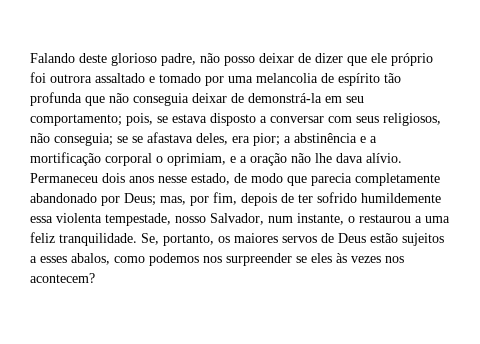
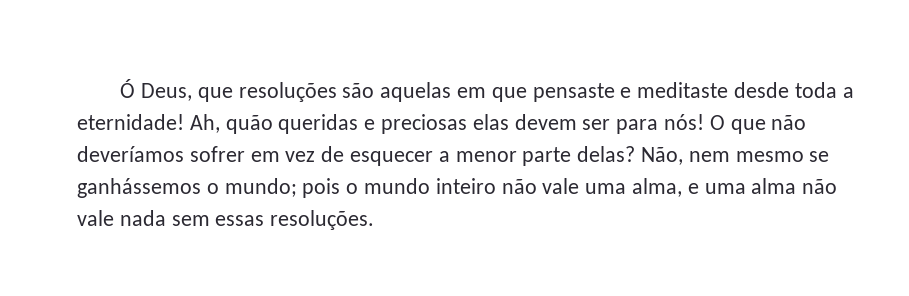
[30,53,433,66] [30,72,401,86] [30,92,364,106] [30,113,441,126] [30,132,377,146] [30,152,402,166] [30,173,440,186] [30,192,441,206] [30,213,450,226] [30,232,444,246] [30,253,404,266] [30,273,95,283] Falando deste glorioso padre, não posso deixar de dizer que ele próprio foi outrora assaltado e tomado por uma melancolia de espírito tão profunda que não conseguia deixar de demonstrá-la em seu comportamento; pois, se estava disposto a conversar com seus religiosos, não conseguia; se se afastava deles, era pior; a abstinência e a mortificação corporal o oprimiam, e a oração não lhe dava alívio. Permaneceu dois anos nesse estado, de modo que parecia completamente abandonado por Deus; mas, por fim, depois de ter sofrido humildemente essa violenta tempestade, nosso Salvador, num instante, o restaurou a uma feliz tranquilidade. Se, portanto, os maiores servos de Deus estão sujeitos a esses abalos, como podemos nos surpreender se eles às vezes nos acontecem? -> [120,79,854,102] [77,114,807,134] [77,146,830,166] [77,178,838,198] [77,210,375,230] Ó Deus, que resoluções são aquelas em que pensaste e meditaste desde toda a eternidade! Ah, quão queridas e preciosas elas devem ser para nós! O que não deveríamos sofrer em vez de esquecer a menor parte delas? Não, nem mesmo se ganhássemos o mundo; pois o mundo inteiro não vale uma alma, e uma alma não vale nada sem essas resoluções.

